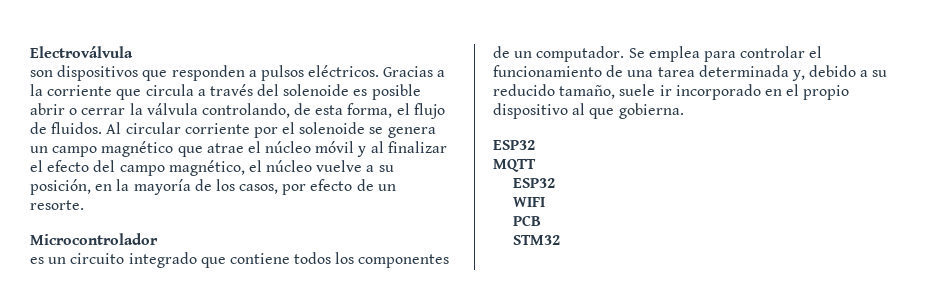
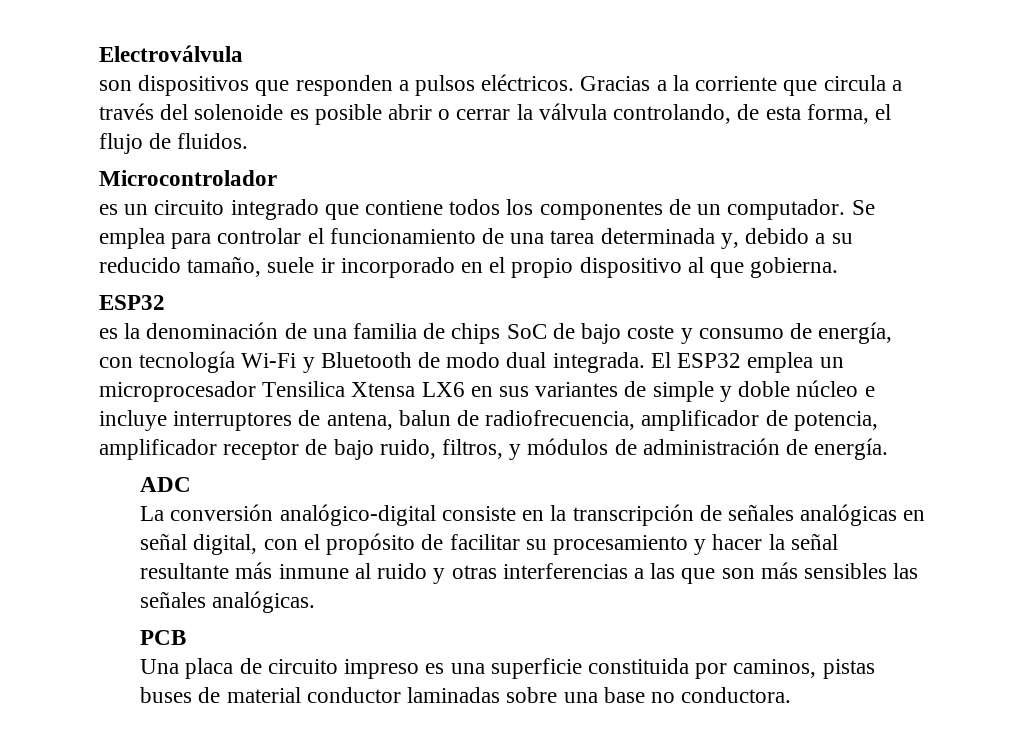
[106,122,436,138] [30,141,447,157] [30,160,394,176] [30,179,396,195] [30,200,84,210] Al circular corriente por el solenoide se genera un campo magnético que atrae el núcleo móvil y al finalizar el efecto del campo magnético, el núcleo vuelve a su posición, en la mayoría de los casos, por efecto de un resorte. -> (249, 141) none
[493,159,536,172] [513,178,556,188] [513,197,546,207] [513,215,542,226] [513,235,561,245] MQTT // ESP32 // WIFI // PCB // STM32 -> [99,322,893,344] [99,351,844,373] [99,380,875,402] [99,410,878,431] [99,438,889,460] [140,477,192,492] [140,504,926,526] [140,533,838,555] [140,562,919,584] [140,591,316,613] [140,630,187,645] [140,658,875,679] [140,687,792,703] es la denominación de una familia de chips SoC de bajo coste y consumo de energía, con tecnología Wi-Fi y Bluetooth de modo dual integrada. El ESP32 emplea un microprocesador Tensilica Xtensa LX6 en sus variantes de simple y doble núcleo e incluye interruptores de antena, balun de radiofrecuencia, amplificador de potencia, amplificador receptor de bajo ruido, filtros, y módulos de administración de energía. // ADC // La conversión analógico-digital consiste en la transcripción de señales analógicas en señal digital, con el propósito de facilitar su procesamiento y hacer la señal resultante más inmune al ruido y otras interferencias a las que son más sensibles las señales analógicas. // PCB // Una placa de circuito impreso es una superficie constituida por caminos, pistas buses de material conductor laminadas sobre una base no conductora.

